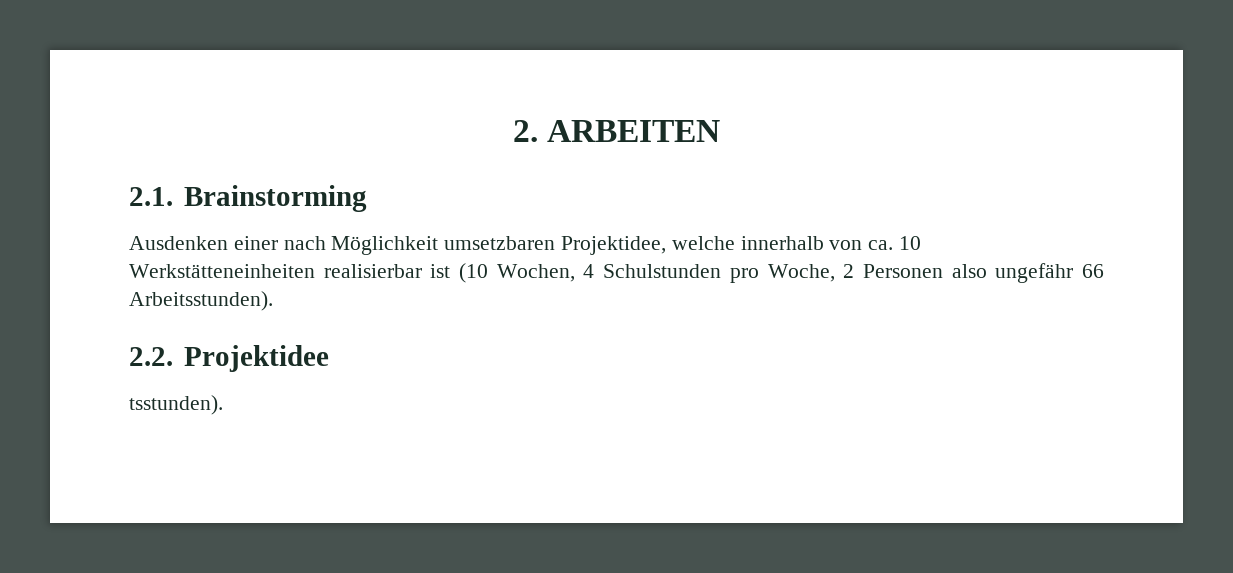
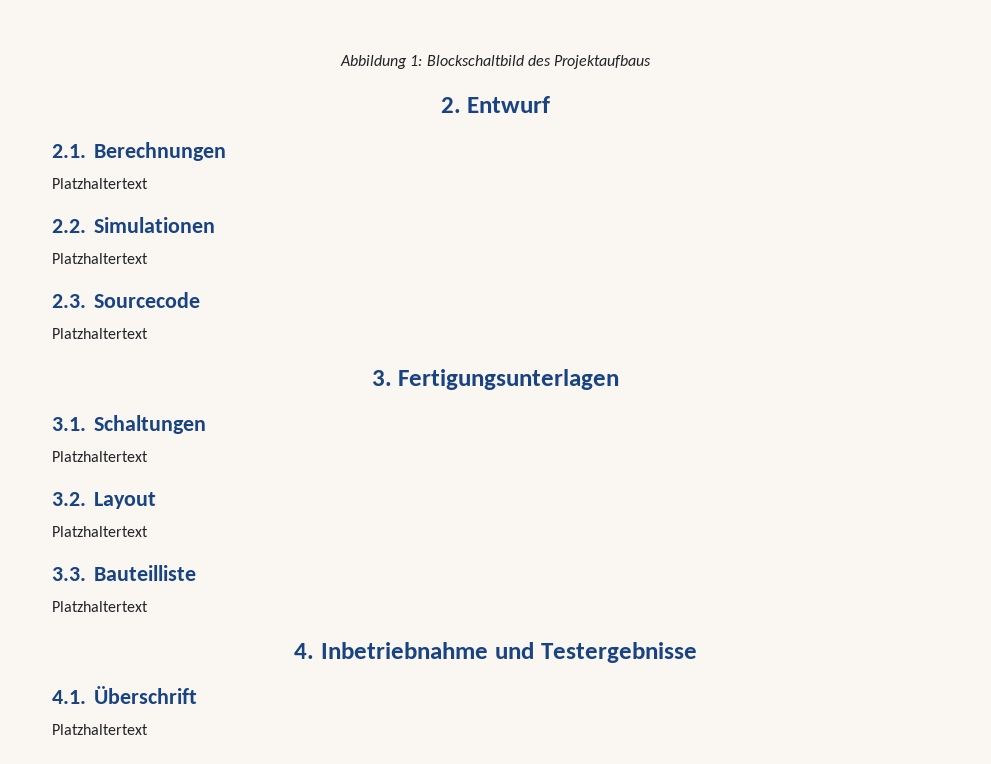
[512,120,721,142] [129,185,367,212] [129,236,922,255] [129,263,1105,283] [129,291,273,311] [129,345,329,372] [129,395,223,415] 2. ARBEITEN // 2.1. Brainstorming // Ausdenken einer nach Möglichkeit umsetzbaren Projektidee, welche innerhalb von ca. 10 Werkstätteneinheiten realisierbar ist (10 Wochen, 4 Schulstunden pro Woche, 2 Personen also ungefähr 66 Arbeitsstunden). // 2.2. Projektidee // tsstunden). -> [339,55,652,69] [440,96,551,113] [52,142,226,161] [52,178,148,189] [52,217,215,233] [52,253,148,264] [52,292,200,308] [52,328,148,339] [371,369,620,390] [52,415,206,434] [52,451,148,462] [52,492,156,509] [52,526,148,537] [52,565,196,581] [52,601,148,612] [294,642,697,663] [52,686,197,704] [52,724,148,735] Abbildung 1: Blockschaltbild des Projektaufbaus // 2. Entwurf // 2.1. Berechnungen // Platzhaltertext // 2.2. Simulationen // Platzhaltertext // 2.3. Sourcecode // Platzhaltertext // 3. Fertigungsunterlagen // 3.1. Schaltungen // Platzhaltertext // 3.2. Layout // Platzhaltertext // 3.3. Bauteilliste // Platzhaltertext // 4. Inbetriebnahme und Testergebnisse // 4.1. Überschrift // Platzhaltertext

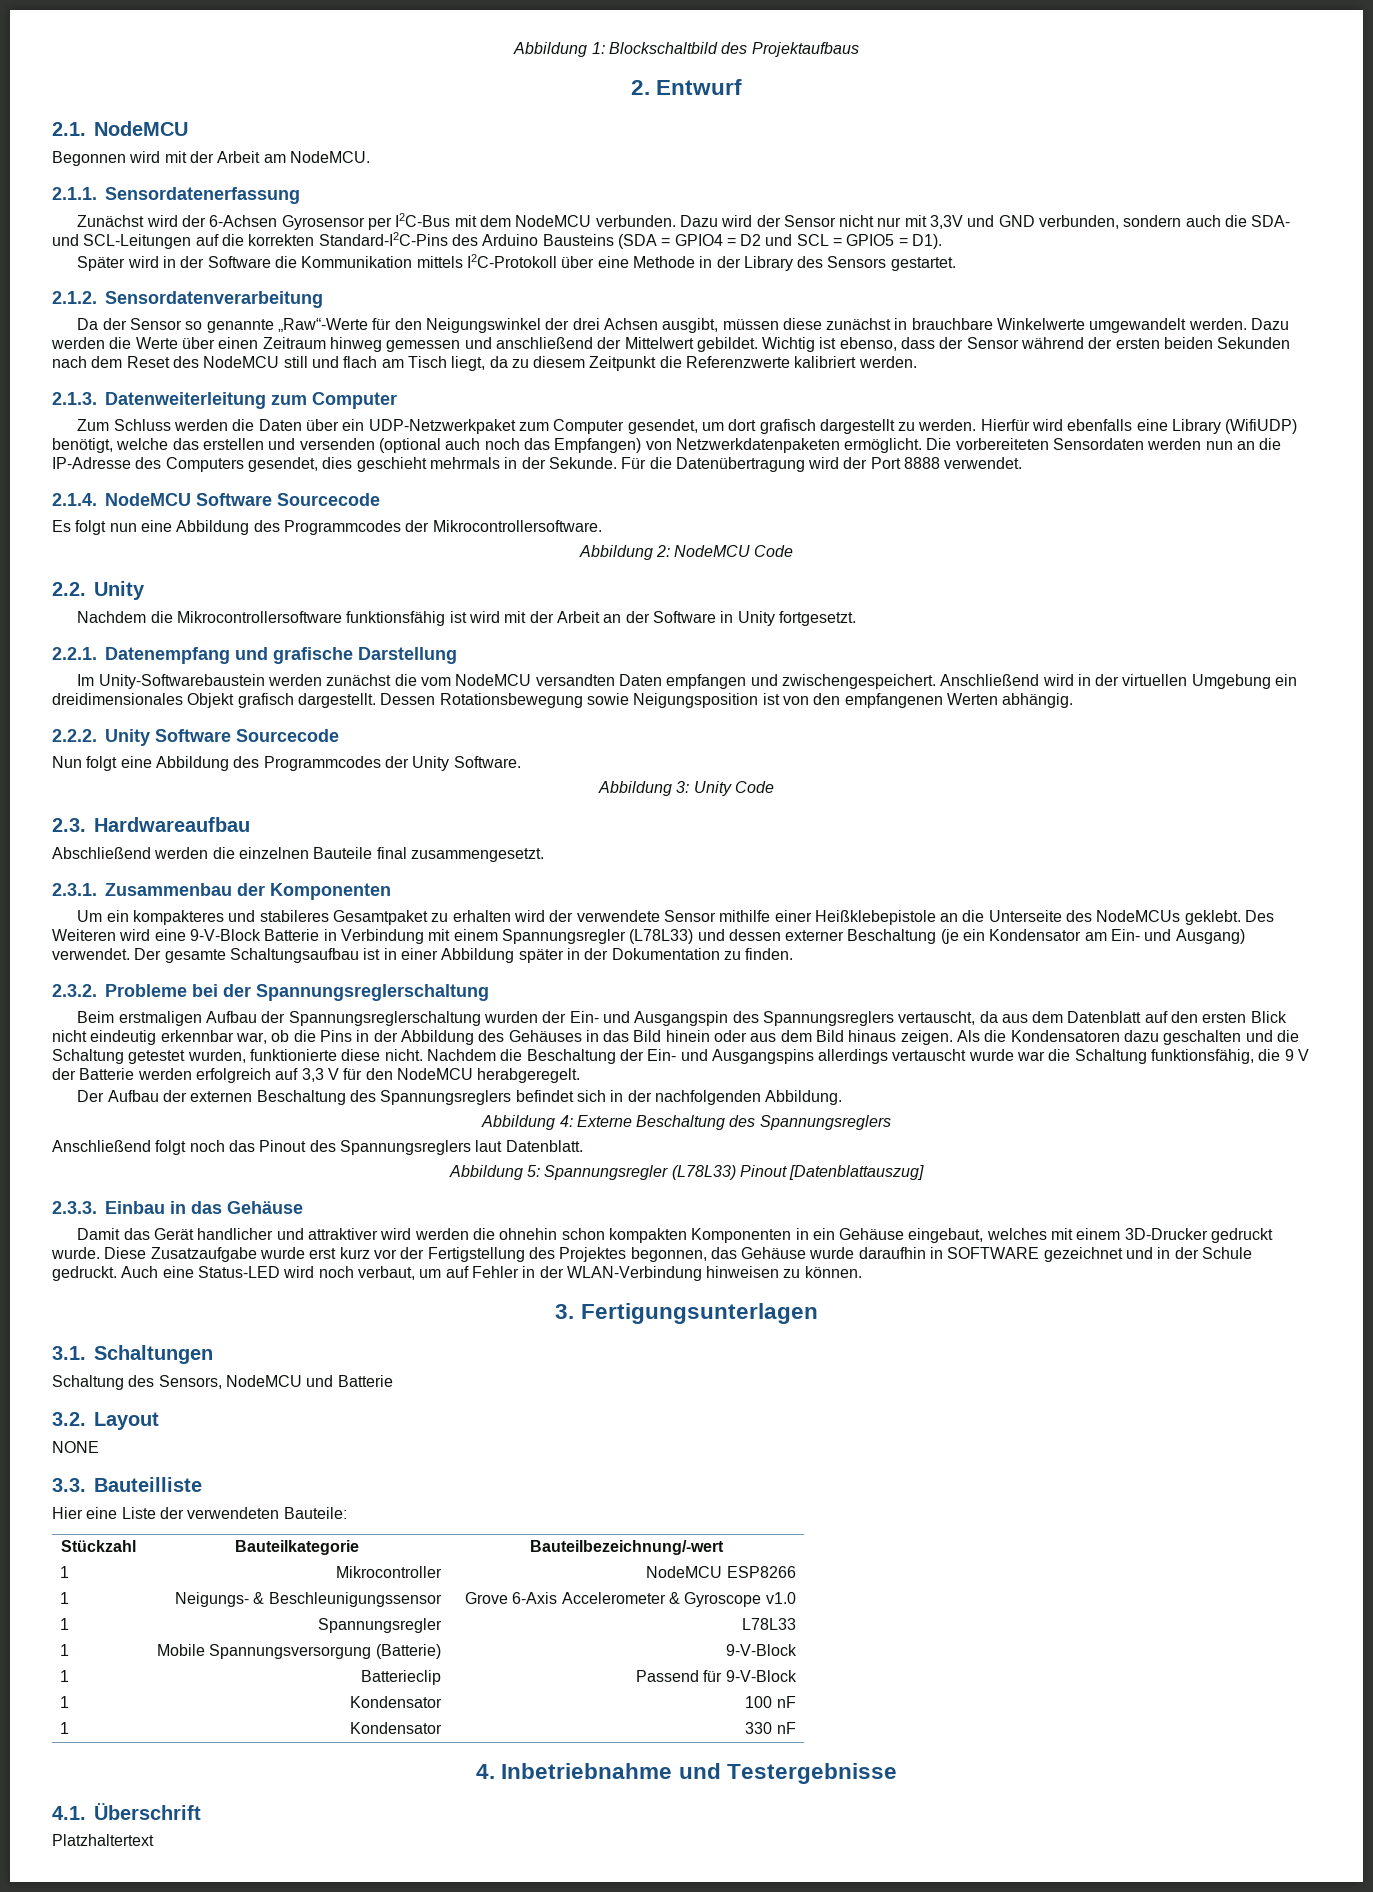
[94,142,226,161] [52,178,148,189] [52,217,215,233] [52,253,148,264] [52,292,200,308] [52,328,148,339] [371,369,620,390] [52,415,206,434] [52,451,148,462] Berechnungen // Platzhaltertext // 2.2. Simulationen // Platzhaltertext // 2.3. Sourcecode // Platzhaltertext // 3. Fertigungsunterlagen // 3.1. Schaltungen // Platzhaltertext -> [94,121,188,136] [52,151,370,166] [52,187,300,204] [77,213,1291,230] [52,232,943,249] [77,254,956,271] [52,291,323,308] [77,318,1290,333] [51,337,1291,352] [52,356,917,371] [52,392,397,409] [77,419,1298,434] [52,438,1282,453] [52,457,1023,472] [52,493,380,506] [52,520,602,535] [578,545,794,560] [52,581,145,600] [77,611,856,626] [52,647,457,664] [77,674,1298,689] [52,693,1074,708] [52,729,339,746] [52,756,521,771] [598,781,774,796] [52,817,250,832] [52,847,544,862] [52,883,391,900] [77,910,1275,925] [52,929,1245,944] [52,948,794,963] [52,984,489,1001] [77,1011,1287,1026] [52,1030,1299,1045] [52,1049,1310,1064] [52,1068,581,1083] [77,1090,843,1105] [481,1115,891,1130] [52,1140,583,1155] [448,1165,925,1180] [52,1201,303,1214] [77,1228,1274,1243] [51,1247,1253,1262] [52,1266,862,1281] [555,1303,818,1324] [52,1345,213,1364] [52,1375,393,1390] NodeMCU // Begonnen wird mit der Arbeit am NodeMCU. // 2.1.1. Sensordatenerfassung // Zunächst wird der 6-Achsen Gyrosensor per I2C-Bus mit dem NodeMCU verbunden. Dazu wird der Sensor nicht nur mit 3,3V und GND verbunden, sondern auch die SDA- und SCL-Leitungen auf die korrekten Standard-I2C-Pins des Arduino Bausteins (SDA = GPIO4 = D2 und SCL = GPIO5 = D1). // Später wird in der Software die Kommunikation mittels I2C-Protokoll über eine Methode in der Library des Sensors gestartet. // 2.1.2. Sensordatenverarbeitung // Da der Sensor so genannte „Raw“-Werte für den Neigungswinkel der drei Achsen ausgibt, müssen diese zunächst in brauchbare Winkelwerte umgewandelt werden. Dazu werden die Werte über einen Zeitraum hinweg gemessen und anschließend der Mittelwert gebildet. Wichtig ist ebenso, dass der Sensor während der ersten beiden Sekunden nach dem Reset des NodeMCU still und flach am Tisch liegt, da zu diesem Zeitpunkt die Referenzwerte kalibriert werden. // 2.1.3. Datenweiterleitung zum Computer // Zum Schluss werden die Daten über ein UDP-Netzwerkpaket zum Computer gesendet, um dort grafisch dargestellt zu werden. Hierfür wird ebenfalls eine Library (WifiUDP) benötigt, welche das erstellen und versenden (optional auch noch das Empfangen) von Netzwerkdatenpaketen ermöglicht. Die vorbereiteten Sensordaten werden nun an die IP-Adresse des Computers gesendet, dies geschieht mehrmals in der Sekunde. Für die Datenübertragung wird der Port 8888 verwendet. // 2.1.4. NodeMCU Software Sourcecode // Es folgt nun eine Abbildung des Programmcodes der Mikrocontrollersoftware. // Abbildung 2: NodeMCU Code // 2.2. Unity // Nachdem die Mikrocontrollersoftware funktionsfähig ist wird mit der Arbeit an der Software in Unity fortgesetzt. // 2.2.1. Datenempfang und grafische Darstellung // Im Unity-Softwarebaustein werden zunächst die vom NodeMCU versandten Daten empfangen und zwischengespeichert. Anschließend wird in der virtuellen Umgebung ein dreidimensionales Objekt grafisch dargestellt. Dessen Rotationsbewegung sowie Neigungsposition ist von den empfangenen Werten abhängig. // 2.2.2. Unity Software Sourcecode // Nun folgt eine Abbildung des Programmcodes der Unity Software. // Abbildung 3: Unity Code // 2.3. Hardwareaufbau // Abschließend werden die einzelnen Bauteile final zusammengesetzt. // 2.3.1. Zusammenbau der Komponenten // Um ein kompakteres und stabileres Gesamtpaket zu erhalten wird der verwendete Sensor mithilfe einer Heißklebepistole an die Unterseite des NodeMCUs geklebt. Des Weiteren wird eine 9-V-Block Batterie in Verbindung mit einem Spannungsregler (L78L33) und dessen externer Beschaltung (je ein Kondensator am Ein- und Ausgang) verwendet. Der gesamte Schaltungsaufbau ist in einer Abbildung später in der Dokumentation zu finden. // 2.3.2. Probleme bei der Spannungsreglerschaltung // Beim erstmaligen Aufbau der Spannungsreglerschaltung wurden der Ein- und Ausgangspin des Spannungsreglers vertauscht, da aus dem Datenblatt auf den ersten Blick nicht eindeutig erkennbar war, ob die Pins in der Abbildung des Gehäuses in das Bild hinein oder aus dem Bild hinaus zeigen. Als die Kondensatoren dazu geschalten und die Schaltung getestet wurden, funktionierte diese nicht. Nachdem die Beschaltung der Ein- und Ausgangspins allerdings vertauscht wurde war die Schaltung funktionsfähig, die 9 V der Batterie werden erfolgreich auf 3,3 V für den NodeMCU herabgeregelt. // Der Aufbau der externen Beschaltung des Spannungsreglers befindet sich in der nachfolgenden Abbildung. // Abbildung 4: Externe Beschaltung des Spannungsreglers // Anschließend folgt noch das Pinout des Spannungsreglers laut Datenblatt. // Abbildung 5: Spannungsregler (L78L33) Pinout [Datenblattauszug] // 2.3.3. Einbau in das Gehäuse // Damit das Gerät handlicher und attraktiver wird werden die ohnehin schon kompakten Komponenten in ein Gehäuse eingebaut, welches mit einem 3D-Drucker gedruckt wurde. Diese Zusatzaufgabe wurde erst kurz vor der Fertigstellung des Projektes begonnen, das Gehäuse wurde daraufhin in SOFTWARE gezeichnet und in der Schule gedruckt. Auch eine Status-LED wird noch verbaut, um auf Fehler in der WLAN-Verbindung hinweisen zu können. // 3. Fertigungsunterlagen // 3.1. Schaltungen // Schaltung des Sensors, NodeMCU und Batterie
[52,526,148,537] // Platzhaltertext -> [52,1441,99,1453] // NONE
[52,601,148,612] Platzhaltertext -> [52,1507,347,1519] [61,1540,136,1552] [234,1540,359,1555] [529,1540,724,1555] [60,1566,70,1578] [335,1566,442,1578] [646,1566,796,1578] [60,1592,70,1604] [175,1592,442,1607] [465,1592,796,1607] [60,1618,70,1630] [317,1618,442,1633] [741,1618,796,1630] [60,1644,70,1656] [157,1644,441,1659] [725,1644,797,1656] [60,1670,70,1682] [360,1670,441,1685] [636,1670,797,1682] [60,1696,70,1708] [349,1696,442,1708] [745,1696,796,1708] [60,1722,70,1734] [349,1722,442,1734] [745,1722,796,1734] Hier eine Liste der verwendeten Bauteile: // Stückzahl | Bauteilkategorie | Bauteilbezeichnung/-wert // 1 | Mikrocontroller | NodeMCU ESP8266 // 1 | Neigungs- & Beschleunigungssensor | Grove 6-Axis Accelerometer & Gyroscope v1.0 // 1 | Spannungsregler | L78L33 // 1 | Mobile Spannungsversorgung (Batterie) | 9-V-Block // 1 | Batterieclip | Passend für 9-V-Block // 1 | Kondensator | 100 nF // 1 | Kondensator | 330 nF

